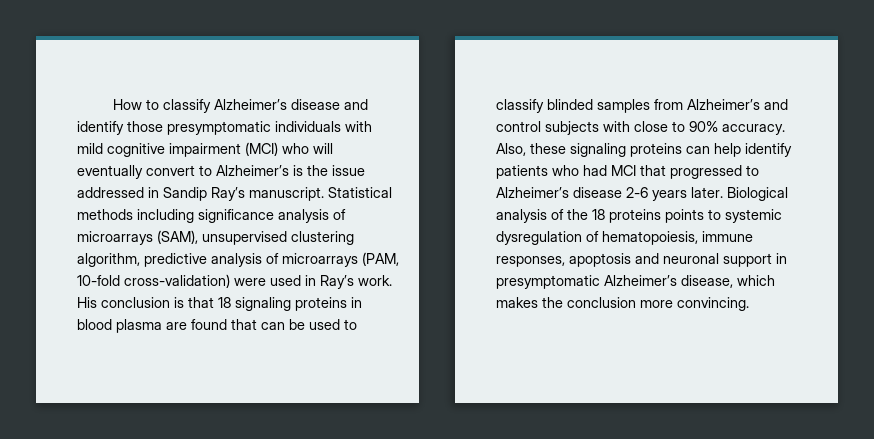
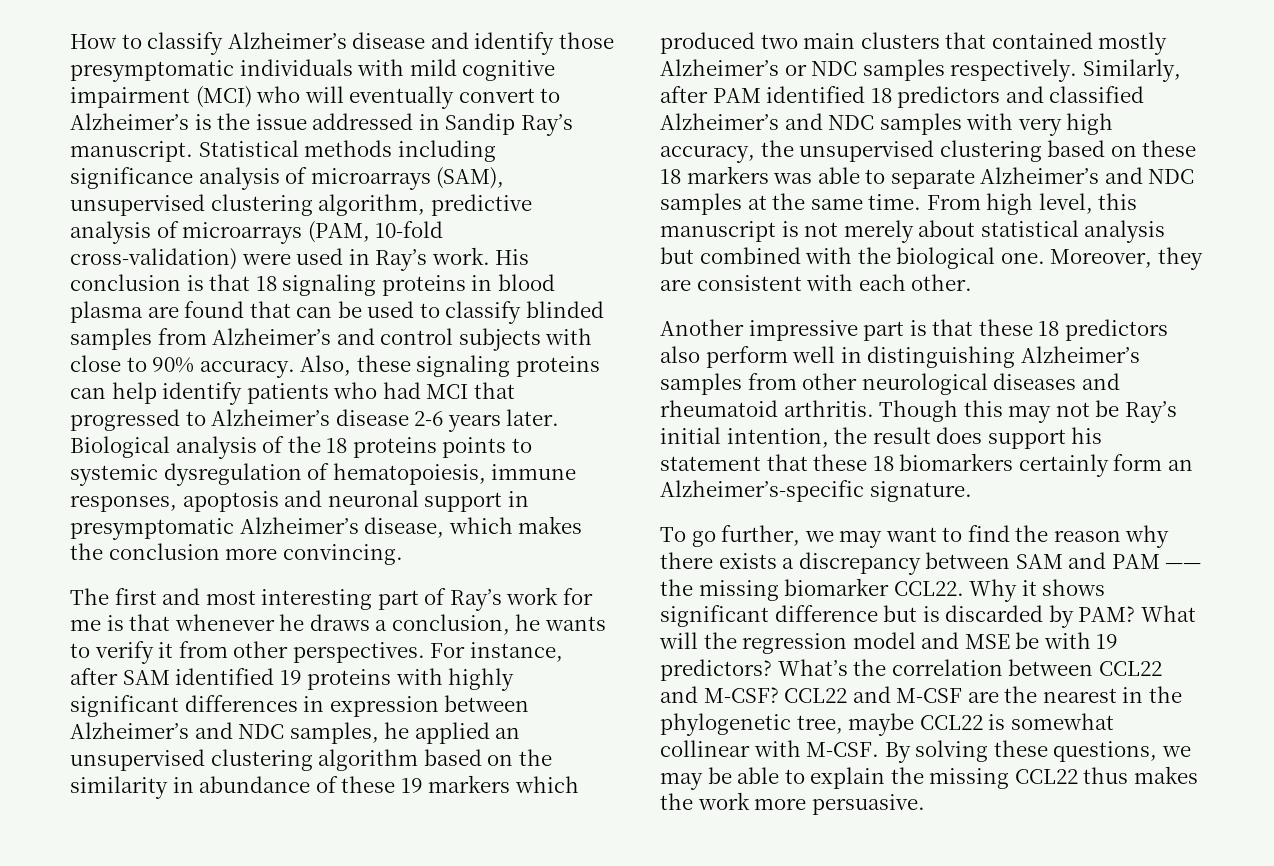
(749, 304) none -> [70,587,593,611] [70,614,606,635] [70,641,563,664] [70,668,515,691] [70,695,530,717] [70,722,521,744] [70,749,552,771] [70,775,579,799] [660,32,1168,55] [660,59,1181,82] [660,86,1145,108] [660,113,1114,136] [660,140,1197,163] [660,166,1195,189] [660,193,1138,215] [660,220,1166,243] [660,247,1203,270] [660,274,973,291] [660,319,1168,341] [660,346,1140,368] [660,373,1120,395] [660,400,1177,423] [660,427,1103,449] [660,453,1193,477] [660,480,972,502] [660,525,1170,548] [660,552,1202,575] [660,578,1106,602] [660,605,1196,628] [659,632,1119,654] [660,659,1162,681] [660,686,1182,703] [660,713,1114,736] [660,740,1191,763] [660,766,1198,790] [660,792,925,815] // The first and most interesting part of Ray’s work for me is that whenever he draws a conclusion, he wants to verify it from other perspectives. For instance, after SAM identified 19 proteins with highly significant differences in expression between Alzheimer’s and NDC samples, he applied an unsupervised clustering algorithm based on the similarity in abundance of these 19 markers which produced two main clusters that contained mostly Alzheimer’s or NDC samples respectively. Similarly, after PAM identified 18 predictors and classified Alzheimer’s and NDC samples with very high accuracy, the unsupervised clustering based on these 18 markers was able to separate Alzheimer’s and NDC samples at the same time. From high level, this manuscript is not merely about statistical analysis but combined with the biological one. Moreover, they are consistent with each other. // Another impressive part is that these 18 predictors also perform well in distinguishing Alzheimer’s samples from other neurological diseases and rheumatoid arthritis. Though this may not be Ray’s initial intention, the result does support his statement that these 18 biomarkers certainly form an Alzheimer’s-specific signature. // To go further, we may want to find the reason why there exists a discrepancy between SAM and PAM —— the missing biomarker CCL22. Why it shows significant difference but is discarded by PAM? What will the regression model and MSE be with 19 predictors? What’s the correlation between CCL22 and M-CSF? CCL22 and M-CSF are the nearest in the phylogenetic tree, maybe CCL22 is somewhat collinear with M-CSF. By solving these questions, we may be able to explain the missing CCL22 thus makes the work more persuasive.

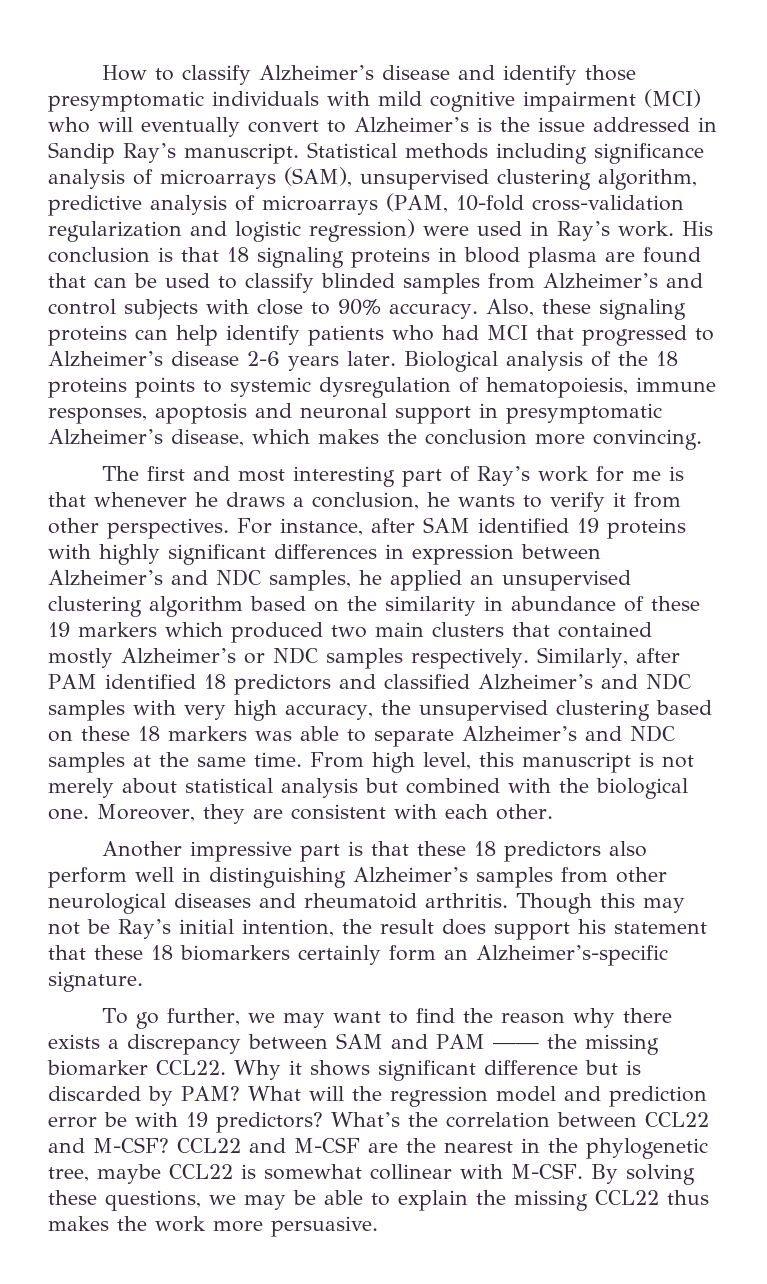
[70,248,237,270] cross-validation) -> [531,195,684,211] [48,219,415,242] cross-validation regularization and logistic regression)
[964,634,1010,649] MSE -> [608,1086,707,1107] [48,1117,97,1128] prediction error

